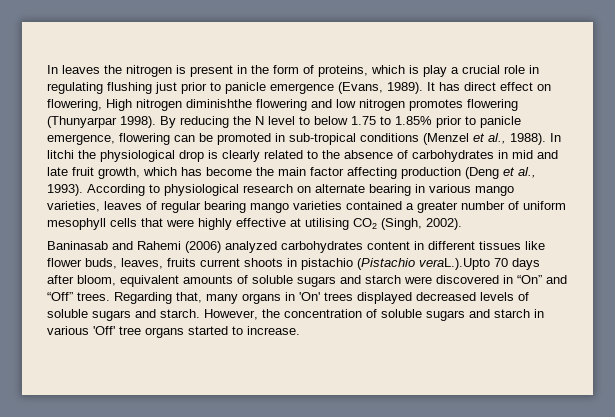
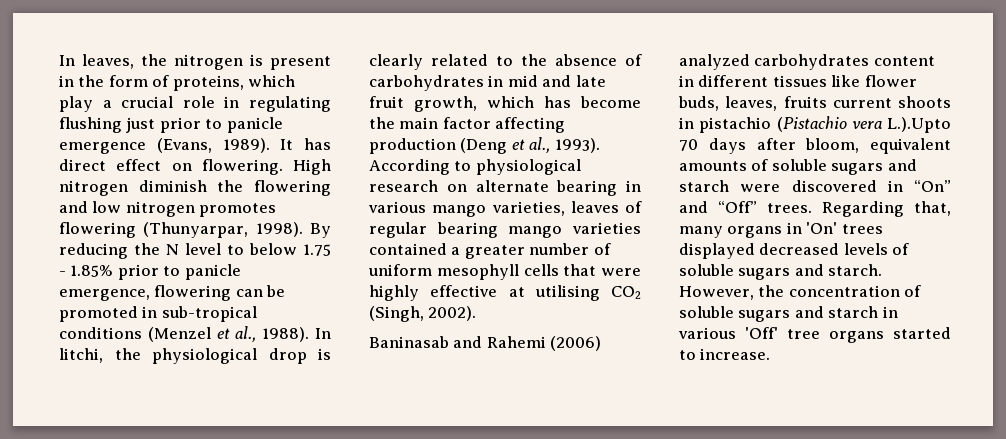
[47,65,100,74] In leaves -> [59,54,134,69] In leaves,
[409,65,419,74] is -> (296, 81) none
[47,99,102,111] flowering, -> [201,159,283,175] flowering.
[186,99,252,108] diminishthe -> [138,180,244,192] diminish the
[47,116,117,128] (Thunyarpar -> [143,222,249,238] (Thunyarpar,
[380,116,391,125] to -> [59,271,66,276] -
[47,150,74,159] litchi -> [59,348,103,363] litchi,
[419,258,490,270] veraL.).Upto -> [851,117,951,133] vera L.).Upto

